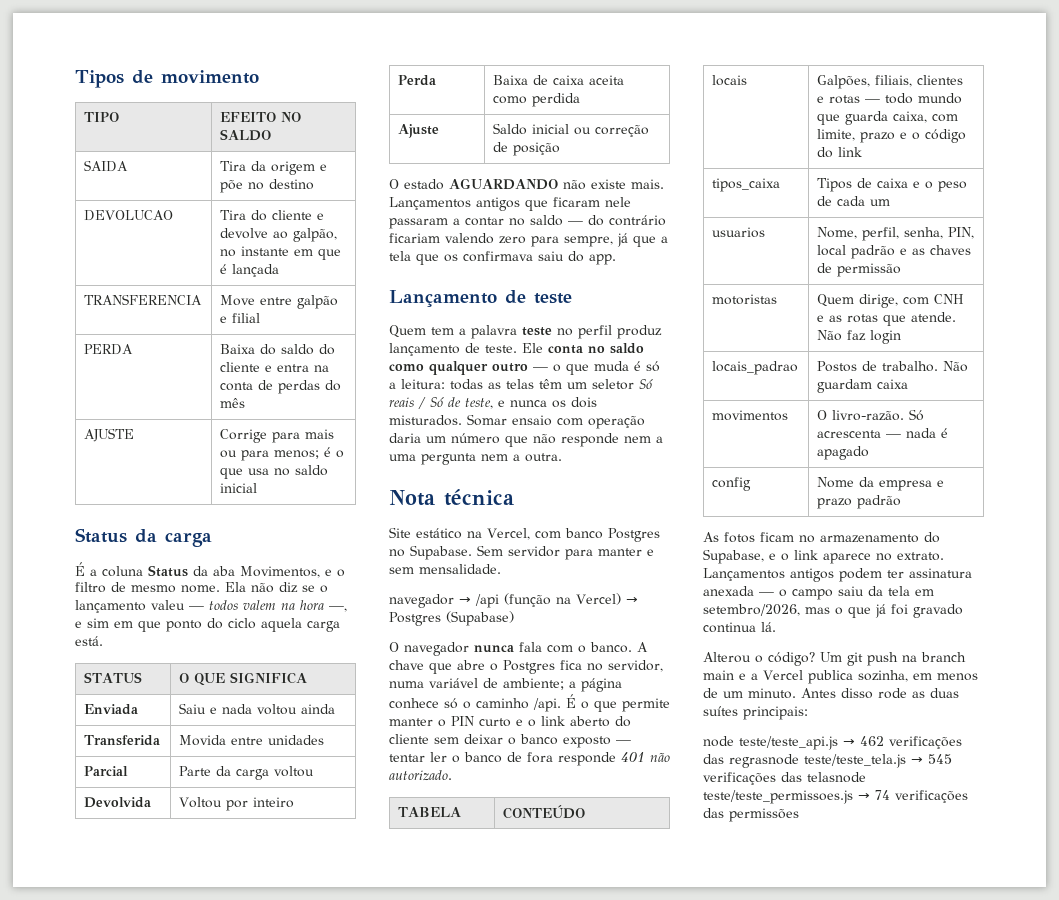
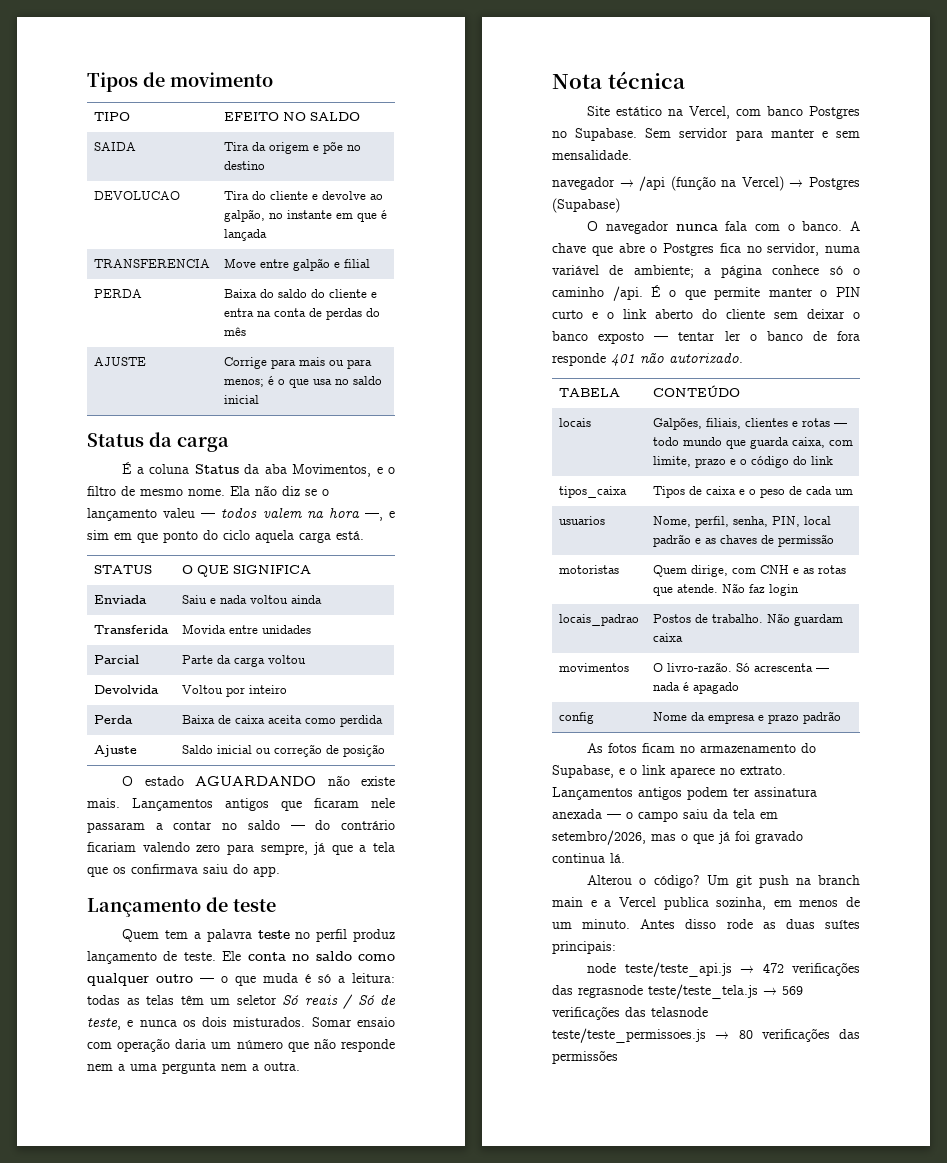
[860,736,884,746] 462 -> [762,963,784,973] 472
[928,754,952,764] 545 -> [782,986,803,995] 569
[875,790,890,800] 74 -> [738,1030,753,1039] 80

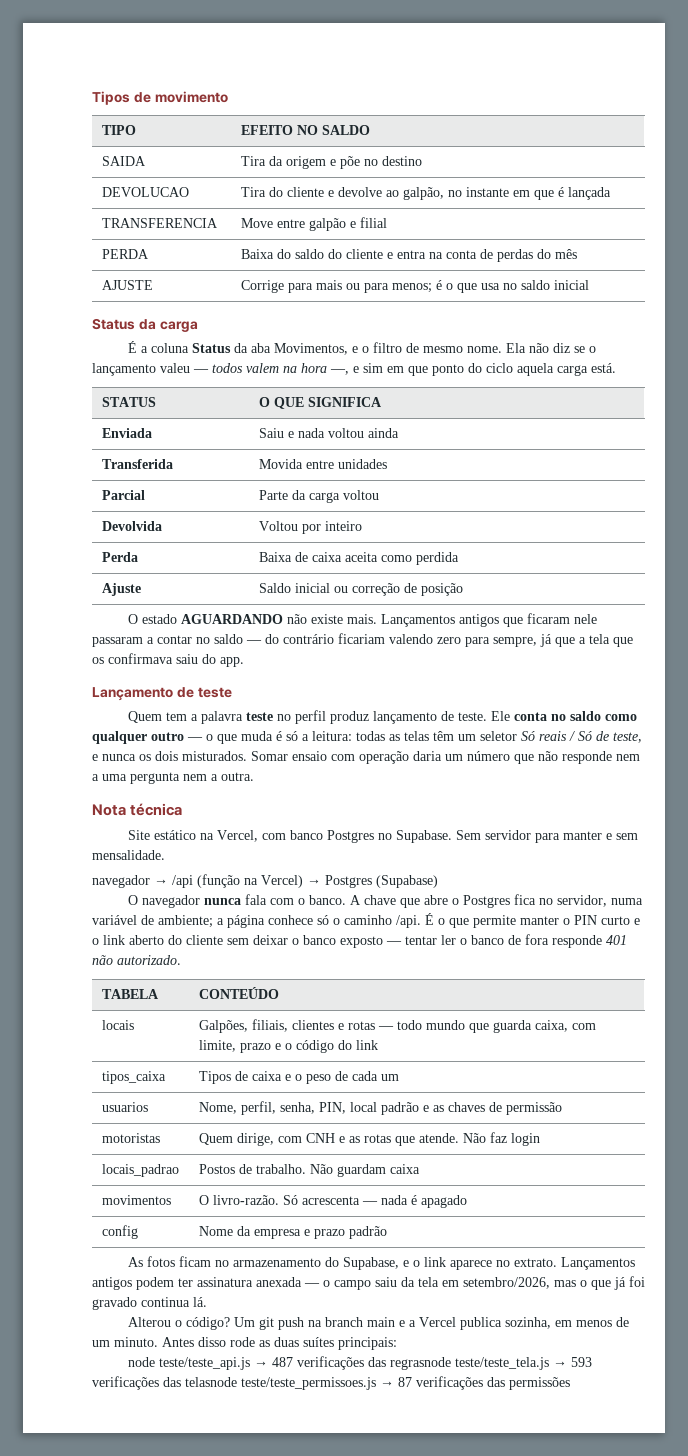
[762,963,784,973] 472 -> [271,1357,293,1367] 487
[782,986,803,995] 569 -> [570,1357,592,1367] 593
[738,1030,753,1039] 80 -> [398,1377,412,1387] 87

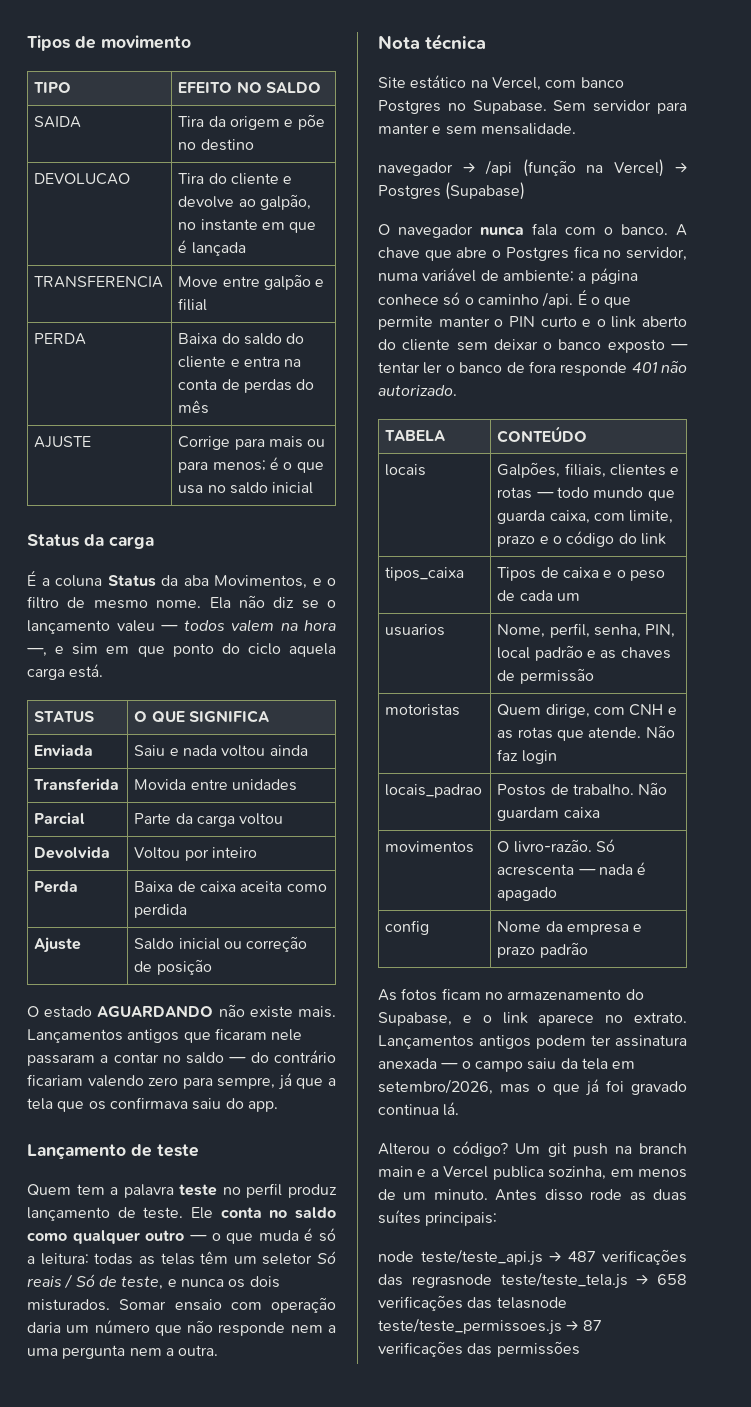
[570,1357,592,1367] 593 -> [657,1274,687,1285] 658

